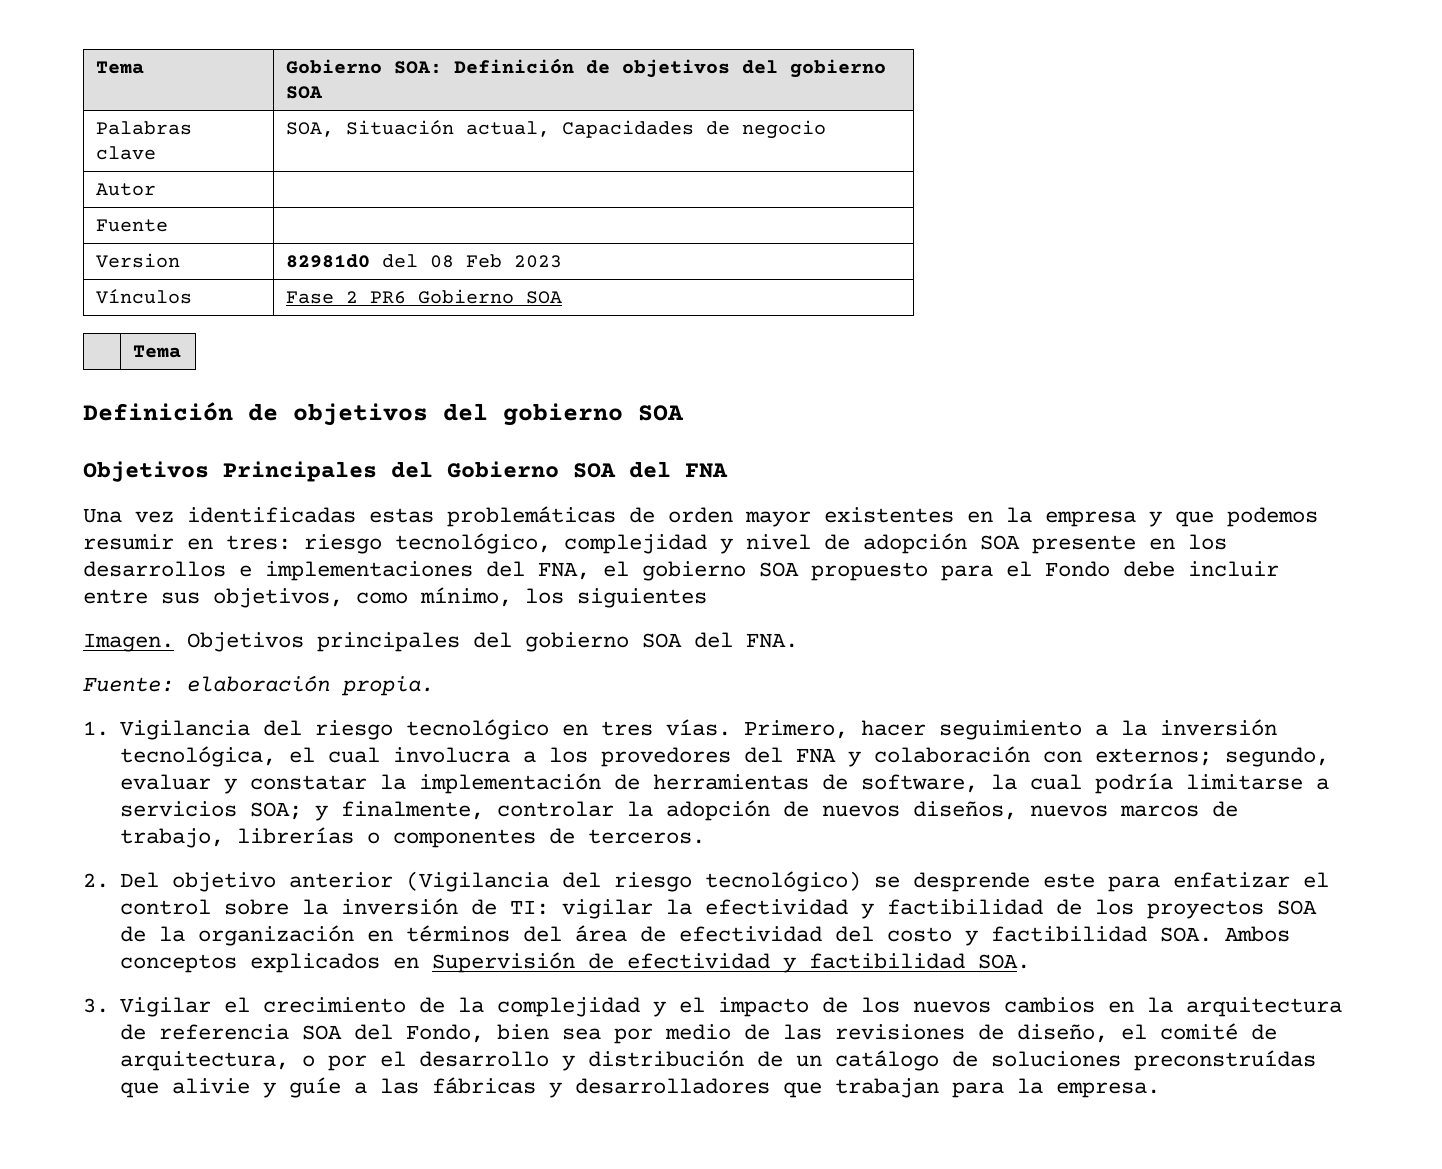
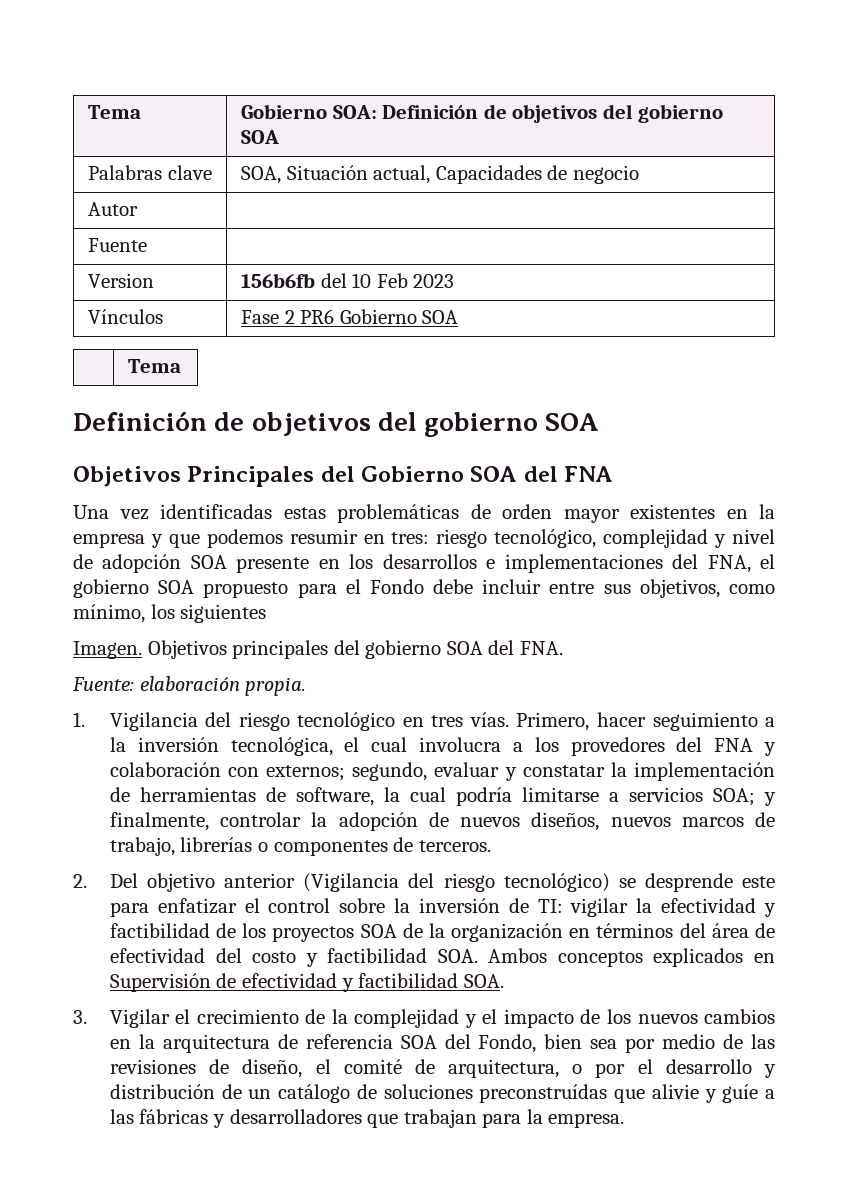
[286,254,455,268] 82981d0 del 08 -> [241,273,372,288] 156b6fb del 10

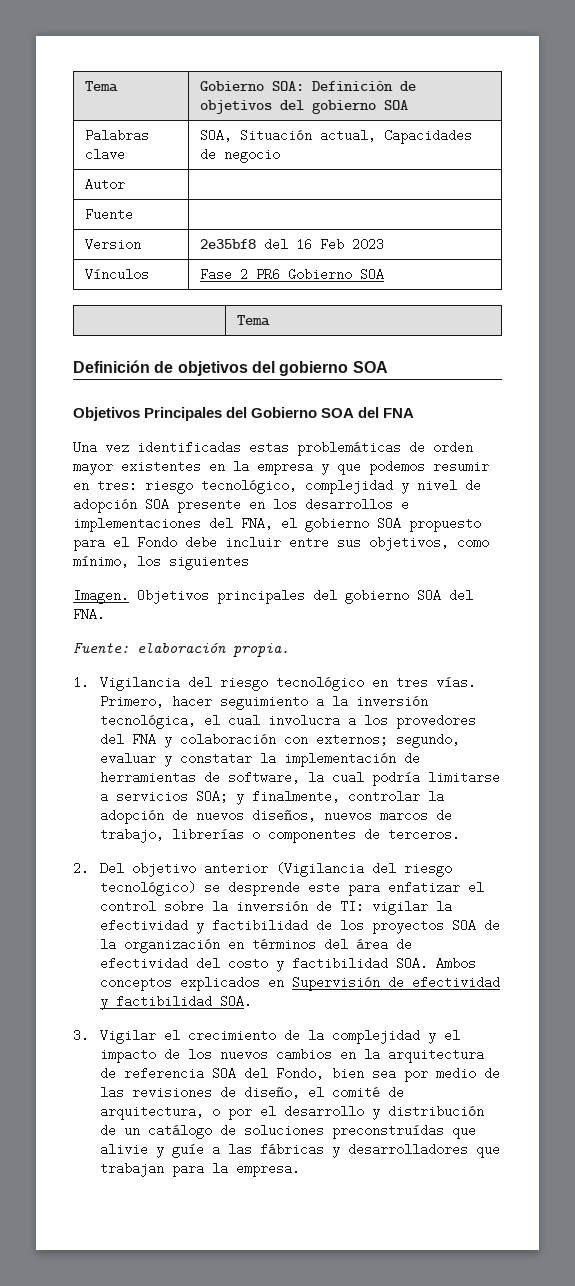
[241,273,372,288] 156b6fb del 10 -> [199,238,312,251] 2e35bf8 del 16

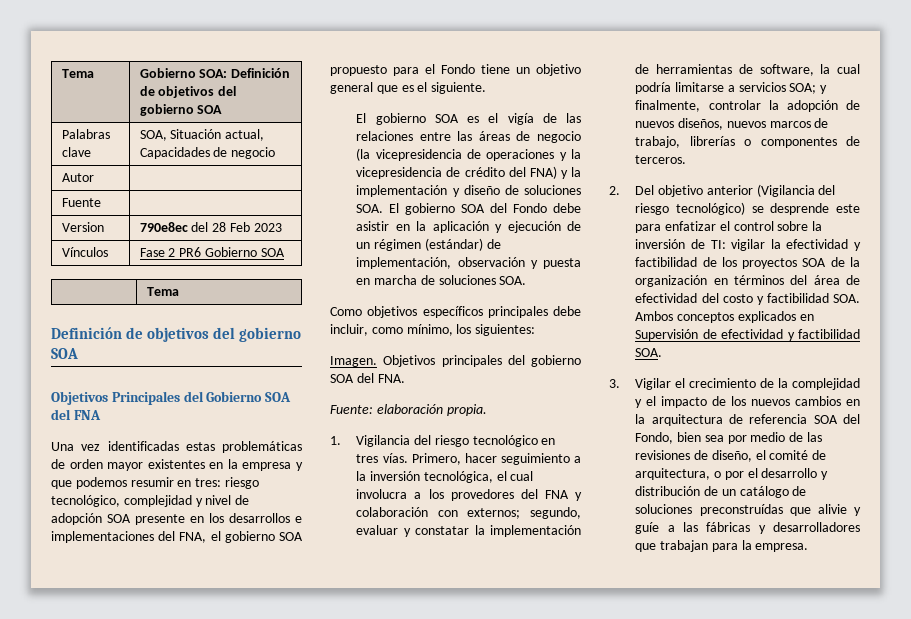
[199,238,312,251] 2e35bf8 del 16 -> [139,222,227,232] 790e8ec del 28
[185,536,449,551] debe incluir entre sus objetivos, -> [481,64,581,76] [330,82,487,94] [356,113,581,125] [356,131,581,143] [356,148,581,161] [356,166,581,179] [356,185,581,197] [356,203,581,215] [356,221,581,233] [356,238,501,251] [356,257,581,269] [356,275,527,285] [330,306,581,318] [330,324,368,336] tiene un objetivo general que es el siguiente. // El gobierno SOA es el vigía de las relaciones entre las áreas de negocio (la vicepresidencia de operaciones y la vicepresidencia de crédito del FNA) y la implementación y diseño de soluciones SOA. El gobierno SOA del Fondo debe asistir en la aplicación y ejecución de un régimen (estándar) de implementación, observación y puesta en marcha de soluciones SOA. // Como objetivos específicos principales debe incluir,
[169,555,249,570] siguientes -> [475,324,536,336] siguientes:

